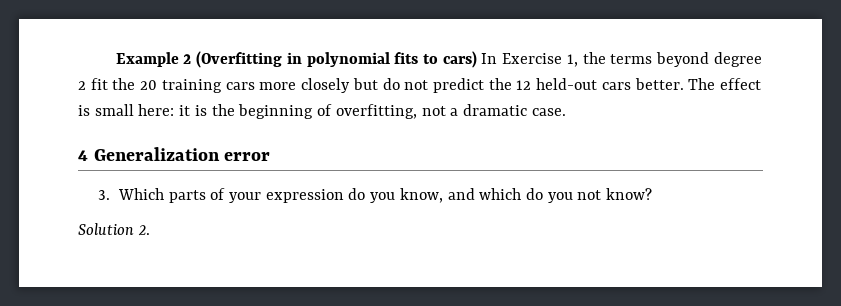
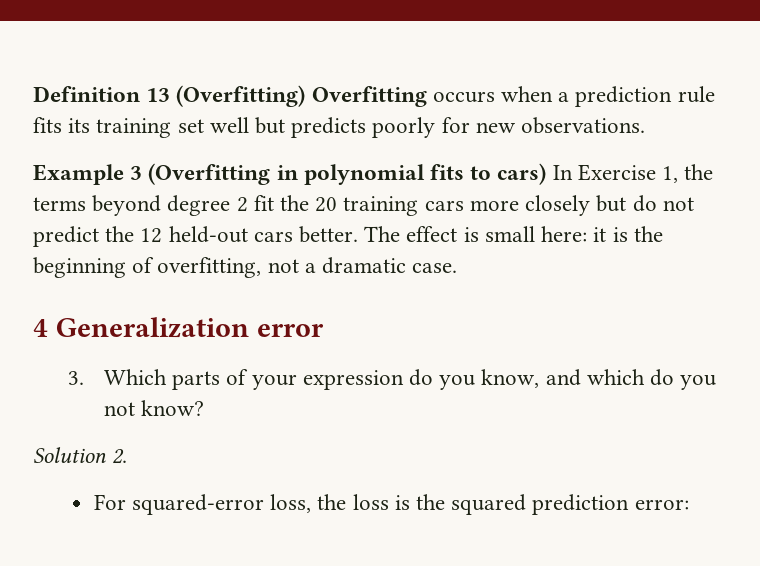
[115,52,192,67] Example 2 -> [33,85,715,107] [33,117,646,138] [33,164,143,185] Definition 13 (Overfitting) Overfitting occurs when a prediction rule fits its training set well but predicts poorly for new observations. // Example 3
(150, 230) none -> [93,494,689,515] // For squared-error loss, the loss is the squared prediction error:

